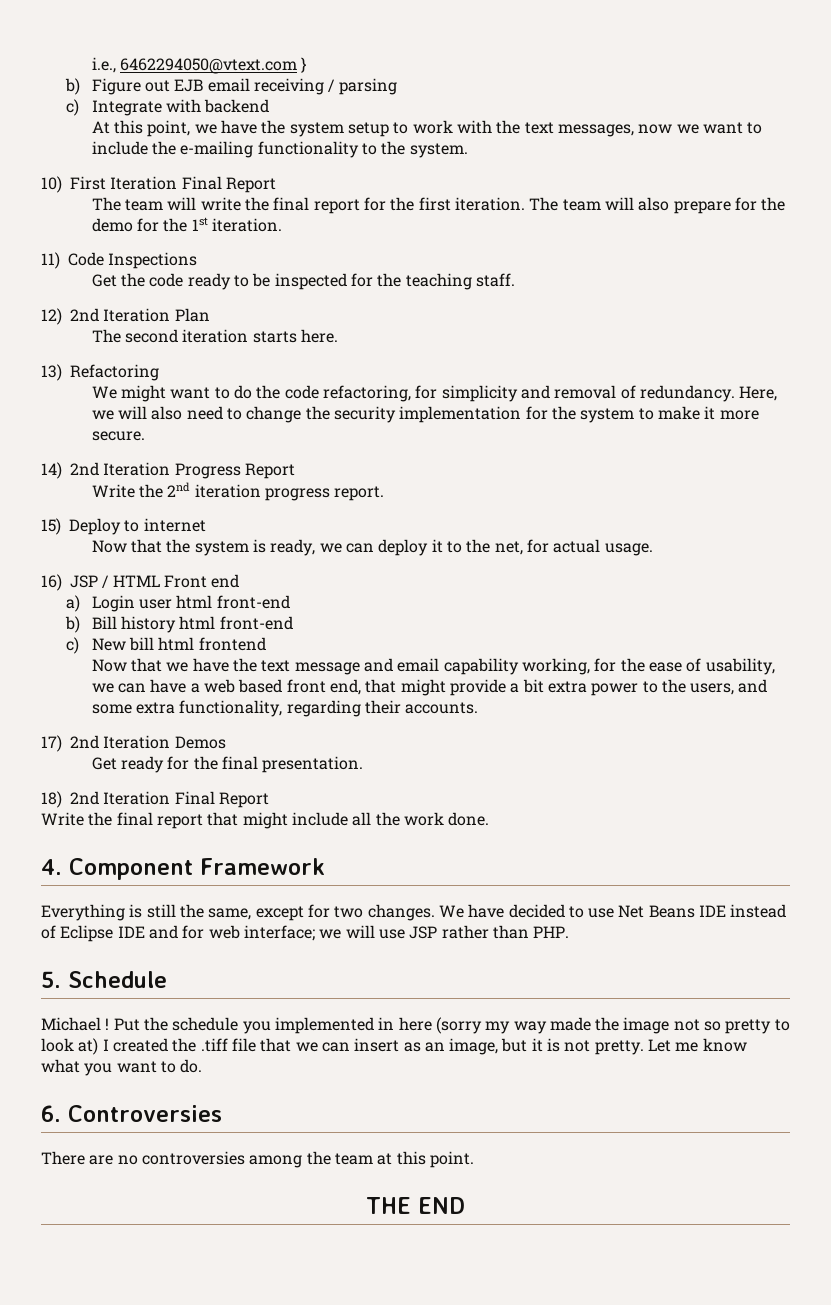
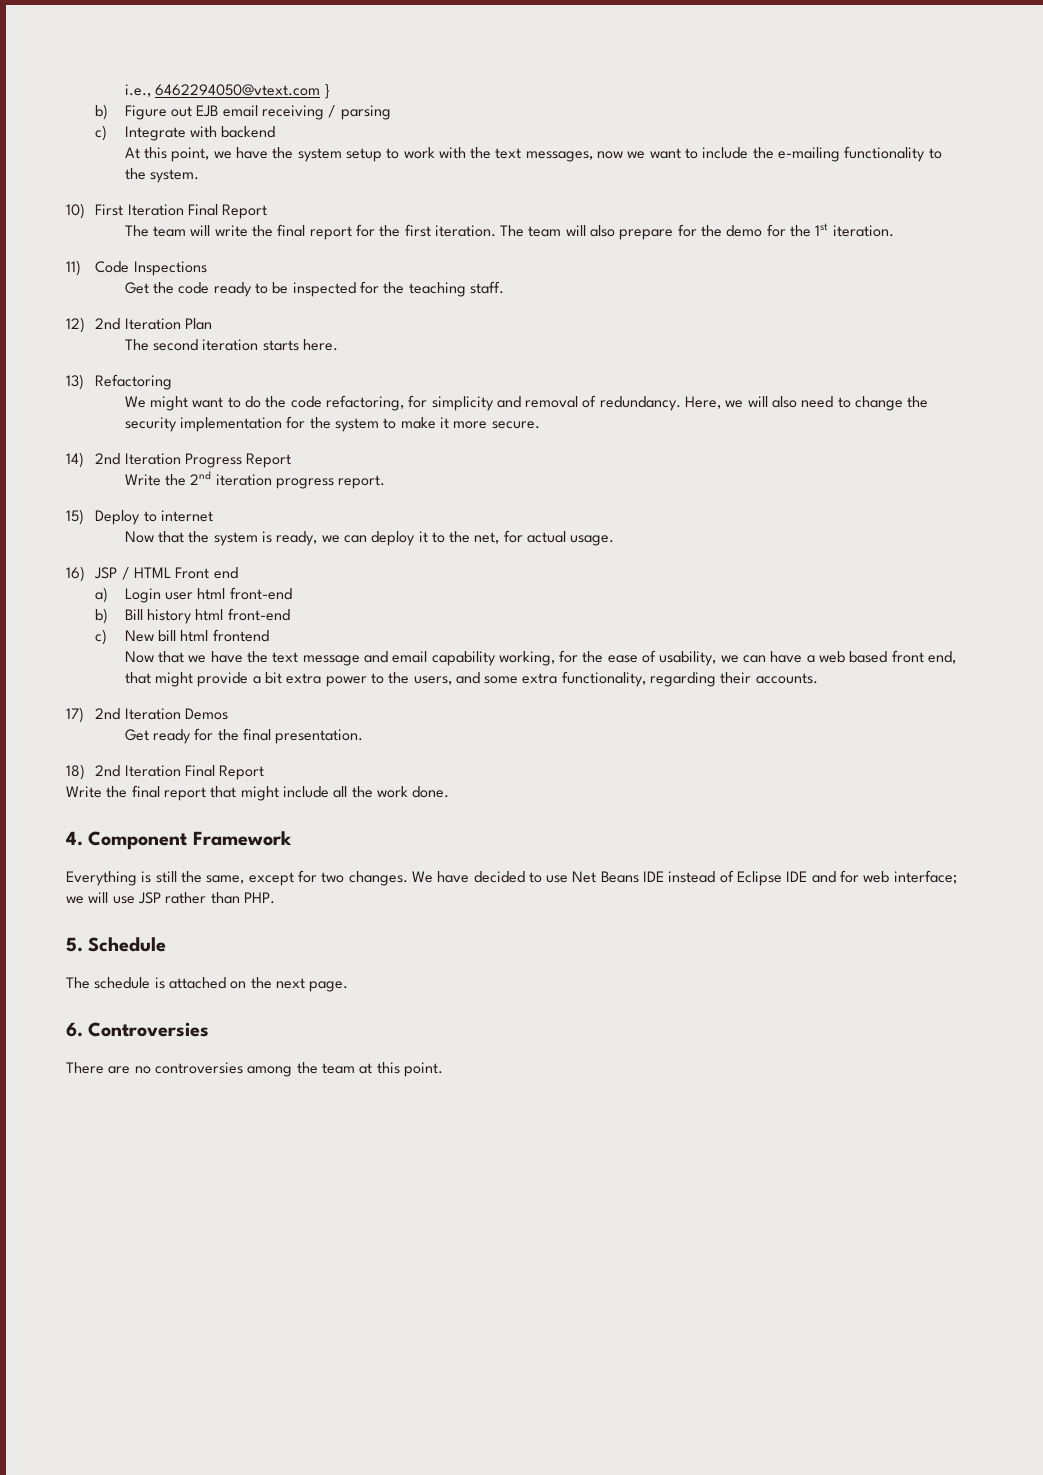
[41,1017,790,1034] [41,1038,747,1055] [41,1059,203,1076] Michael ! Put the schedule you implemented in here (sorry my way made the image not so pretty to look at) I created the .tiff file that we can insert as an image, but it is not pretty. Let me know what you want to do. -> [66,977,349,992] The schedule is attached on the next page.
[366,1197,465,1214] // THE END -> (443, 1069) none

